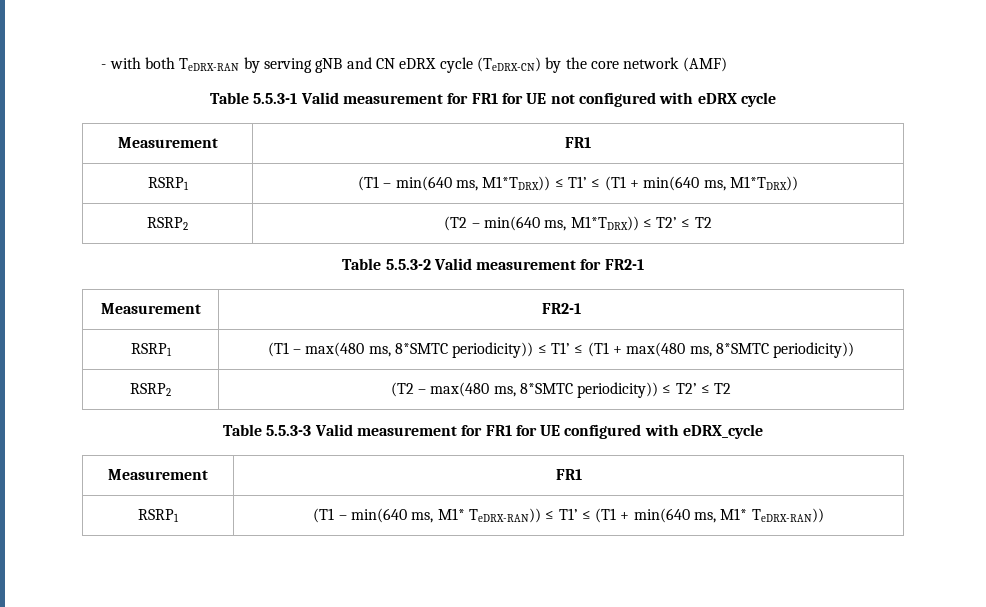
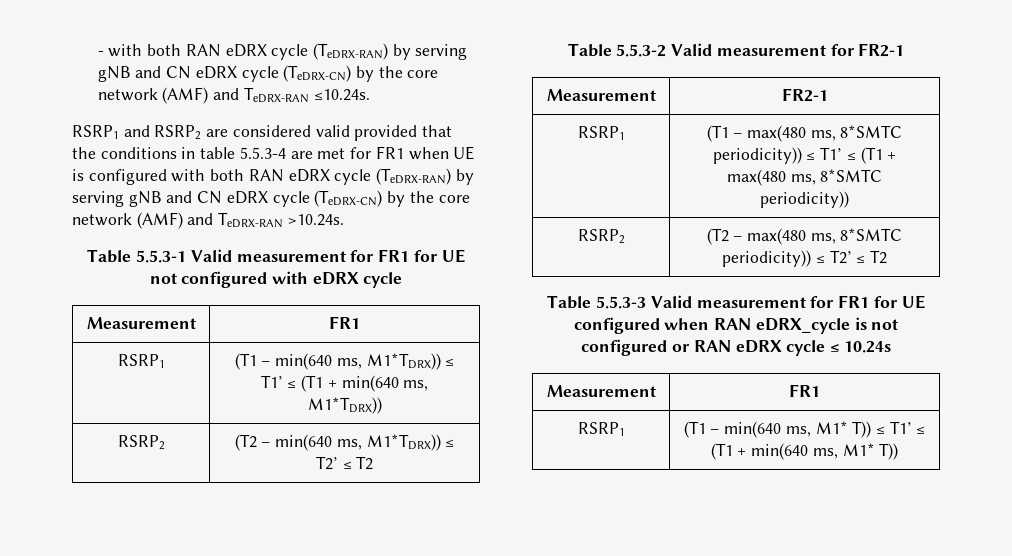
[179,58,240,71] TeDRX-RAN -> [185,43,388,60] RAN eDRX cycle (TeDRX-RAN)
(727, 64) none -> [213,87,370,103] [72,125,453,141] [72,146,475,160] [72,168,474,185] [72,190,470,207] [72,212,344,229] and TeDRX-RAN ≤10.24s. // RSRP1 and RSRP2 are considered valid provided that the conditions in table 5.5.3-4 are met for FR1 when UE is configured with both RAN eDRX cycle (TeDRX-RAN) by serving gNB and CN eDRX cycle (TeDRX-CN) by the core network (AMF) and TeDRX-RAN >10.24s.
[644,424,679,436] with -> [664,318,752,330] when RAN
(764, 431) none -> [854,317,899,330] [581,339,891,356] is not configured or RAN eDRX cycle ≤ 10.24s
[468,508,541,523] TeDRX-RAN)) -> [852,421,872,438] T))
[751,508,824,523] TeDRX-RAN)) -> [879,443,899,460] T))

